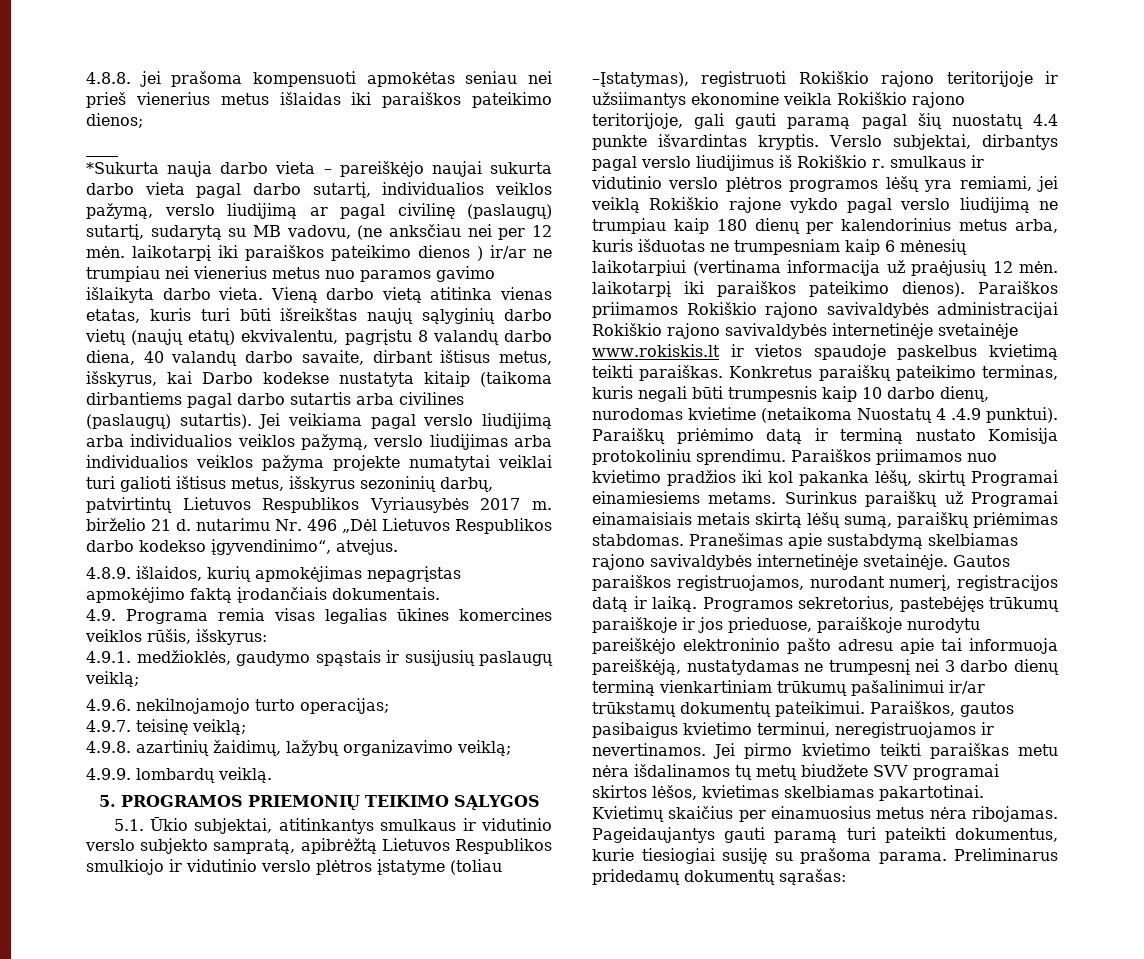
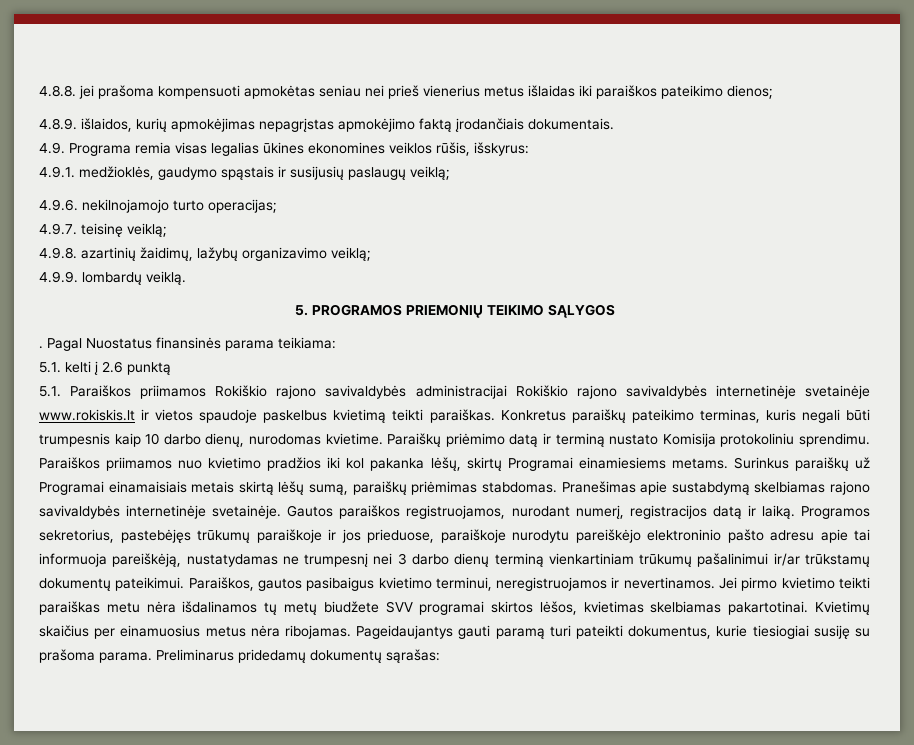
[86,153,118,157] [86,161,552,177] [86,182,552,198] [86,203,552,219] [86,224,552,240] [86,245,552,261] [86,266,495,282] [86,287,552,303] [86,308,552,324] [85,329,552,345] [86,350,552,366] [86,371,552,387] [86,392,464,408] [86,413,552,429] [86,434,552,450] [86,455,552,471] [86,476,493,492] [86,497,552,513] [86,518,552,534] [86,539,398,555] // ____ // *Sukurta nauja darbo vieta – pareiškėjo naujai sukurta darbo vieta pagal darbo sutartį, individualios veiklos pažymą, verslo liudijimą ar pagal civilinę (paslaugų) sutartį, sudarytą su MB vadovu, (ne anksčiau nei per 12 mėn. laikotarpį iki paraiškos pateikimo dienos ) ir/ar ne trumpiau nei vienerius metus nuo paramos gavimo išlaikyta darbo vieta. Vieną darbo vietą atitinka vienas etatas, kuris turi būti išreikštas naujų sąlyginių darbo vietų (naujų etatų) ekvivalentu, pagrįstu 8 valandų darbo diena, 40 valandų darbo savaite, dirbant ištisus metus, išskyrus, kai Darbo kodekse nustatyta kitaip (taikoma dirbantiems pagal darbo sutartis arba civilines (paslaugų) sutartis). Jei veikiama pagal verslo liudijimą arba individualios veiklos pažymą, verslo liudijimas arba individualios veiklos pažyma projekte numatytai veiklai turi galioti ištisus metus, išskyrus sezoninių darbų, patvirtintų Lietuvos Respublikos Vyriausybės 2017 m. birželio 21 d. nutarimu Nr. 496 „Dėl Lietuvos Respublikos darbo kodekso įgyvendinimo“, atvejus. -> (773, 92) none
[459,608,552,621] komercines -> [308,142,385,154] ekonomines
[113,817,552,834] [85,838,552,854] [86,859,502,875] [592,71,1058,87] [592,92,965,108] [592,113,1058,129] [592,134,1058,150] [592,155,984,171] [591,176,1058,192] [591,197,1058,213] [592,218,1058,234] [592,239,967,255] [592,260,1058,276] [592,281,965,297] 5.1. Ūkio subjektai, atitinkantys smulkaus ir vidutinio verslo subjekto sampratą, apibrėžtą Lietuvos Respublikos smulkiojo ir vidutinio verslo plėtros įstatyme (toliau –Įstatymas), registruoti Rokiškio rajono teritorijoje ir užsiimantys ekonomine veikla Rokiškio rajono teritorijoje, gali gauti paramą pagal šių nuostatų 4.4 punkte išvardintas kryptis. Verslo subjektai, dirbantys pagal verslo liudijimus iš Rokiškio r. smulkaus ir vidutinio verslo plėtros programos lėšų yra remiami, jei veiklą Rokiškio rajone vykdo pagal verslo liudijimą ne trumpiau kaip 180 dienų per kalendorinius metus arba, kuris išduotas ne trumpesniam kaip 6 mėnesių laikotarpiui (vertinama informacija už praėjusių 12 mėn. laikotarpį iki paraiškos pateikimo dienos). -> [39,337,336,351] [39,361,171,375] [39,386,61,397] . Pagal Nuostatus finansinės parama teikiama: // 5.1. kelti į 2.6 punktą // 5.1.
[688,407,1058,423] kvietime (netaikoma Nuostatų 4 .4.9 punktui). -> [325,433,383,445] kvietime.

